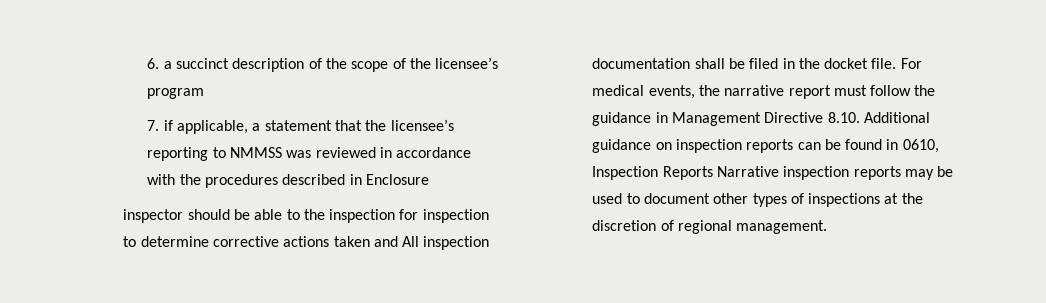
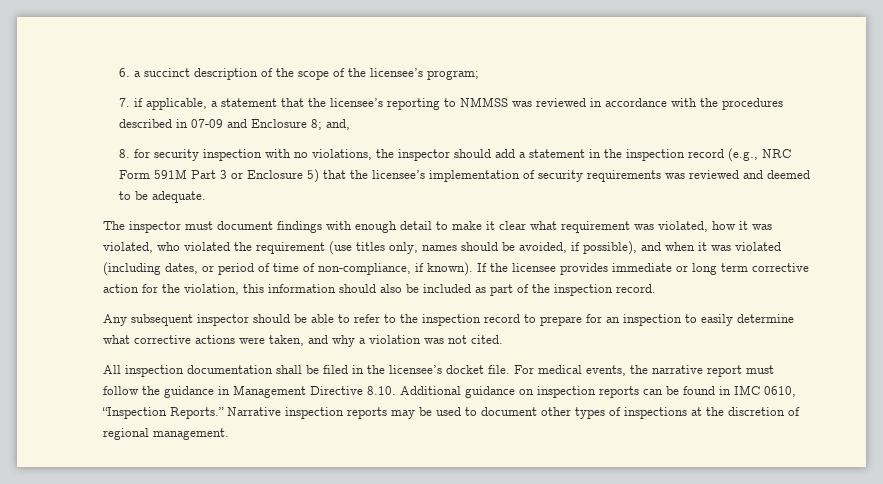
[147,88,205,99] program -> [426,70,479,80] program;
[365,174,429,185] Enclosure // -> [190,119,350,130] [118,148,791,162] [118,169,810,183] [118,191,206,203] [102,221,772,233] [102,241,781,255] [102,262,809,276] [102,284,656,296] [102,314,193,326] 07-09 and Enclosure 8; and, // 8. for security inspection with no violations, the inspector should add a statement in the inspection record (e.g., NRC Form 591M Part 3 or Enclosure 5) that the licensee’s implementation of security requirements was reviewed and deemed to be adequate. // The inspector must document findings with enough detail to make it clear what requirement was violated, how it was violated, who violated the requirement (use titles only, names should be avoided, if possible), and when it was violated (including dates, or period of time of non-compliance, if known). If the licensee provides immediate or long term corrective action for the violation, this information should also be included as part of the inspection record. // Any subsequent
[303,209,489,223] [123,236,398,247] the inspection for inspection to determine corrective actions taken and -> [353,314,794,326] [102,335,503,347] refer to the inspection record to prepare for an inspection to easily determine what corrective actions were taken, and why a violation was not cited. //
(820, 63) none -> [388,365,442,374] licensee’s
[902,139,939,153] [592,166,713,180] 0610, Inspection Reports -> [733,385,796,397] [101,407,224,419] IMC 0610, “Inspection Reports.”

